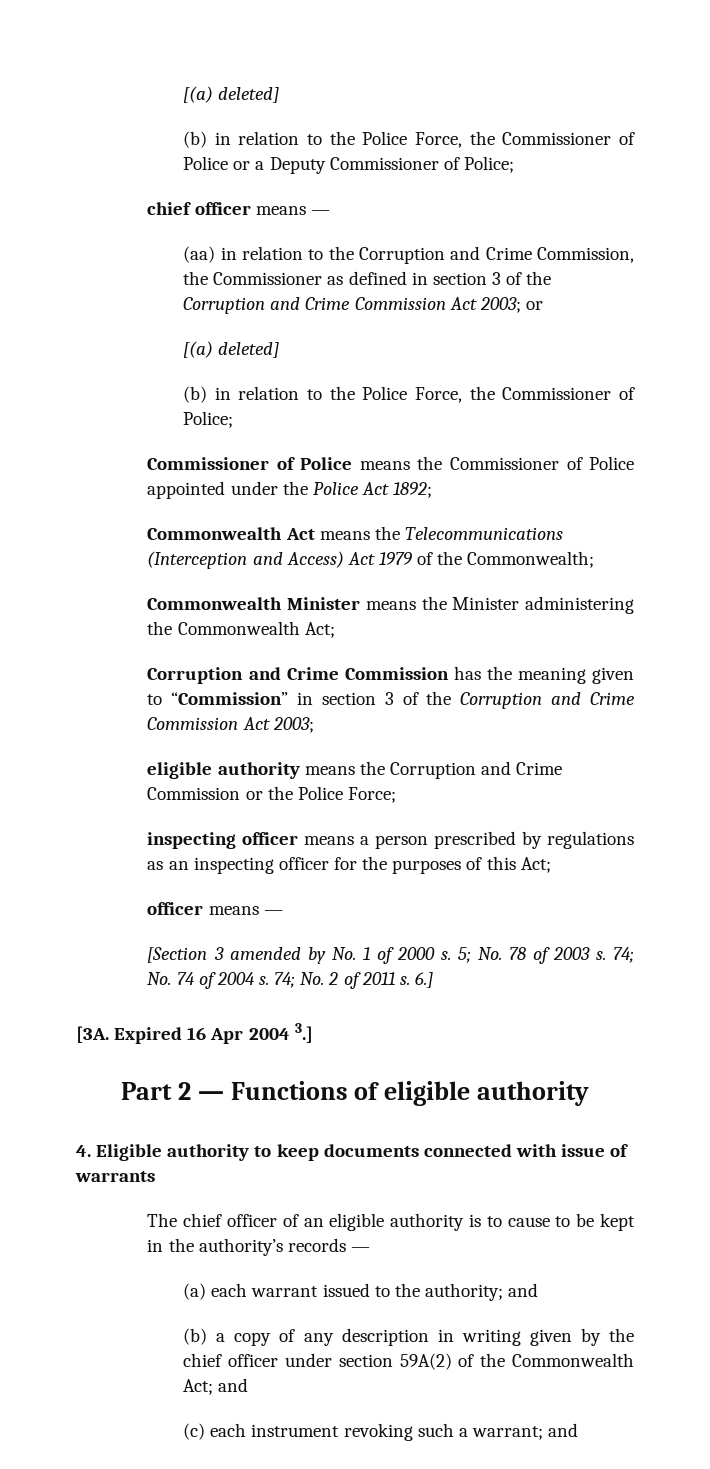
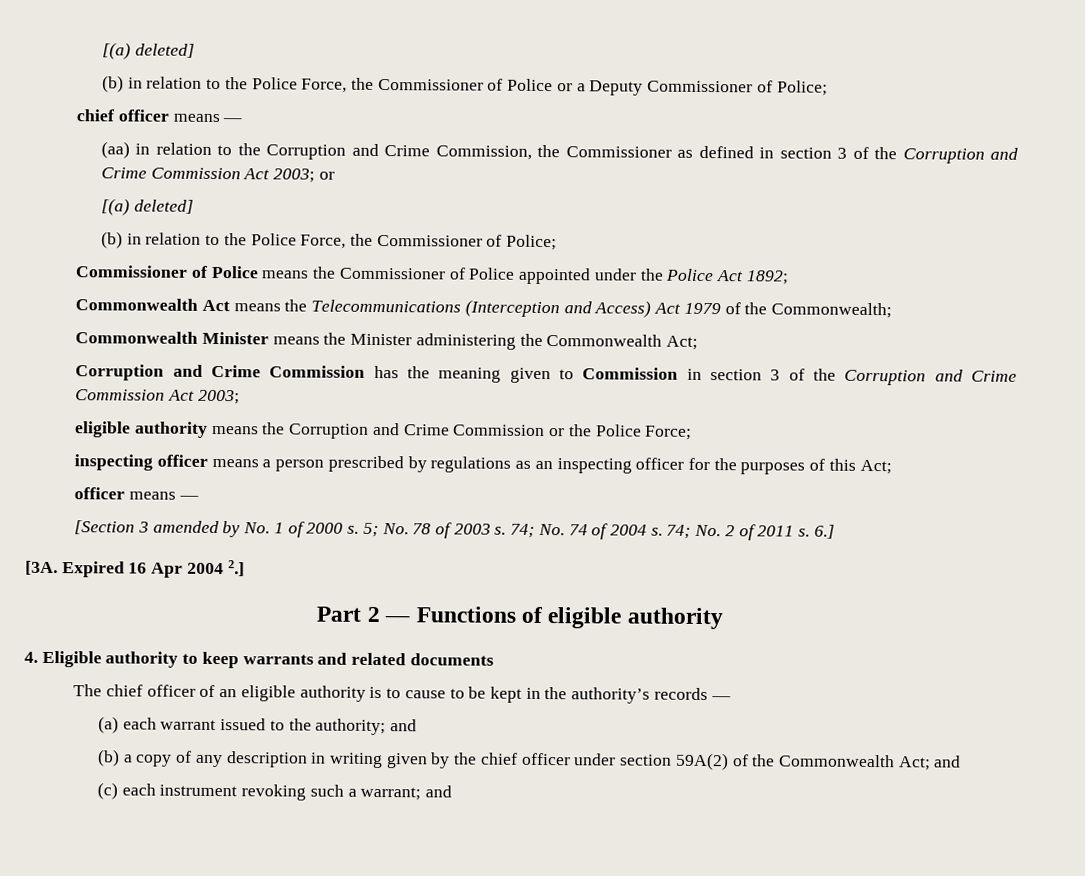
[171,692,289,705] “Commission” -> [582,367,679,380] Commission
[294,1023,313,1043] 3.] -> [227,560,245,577] 2.]
[323,1144,629,1157] [75,1171,155,1182] documents connected with issue of warrants -> [242,652,494,666] warrants and related documents

